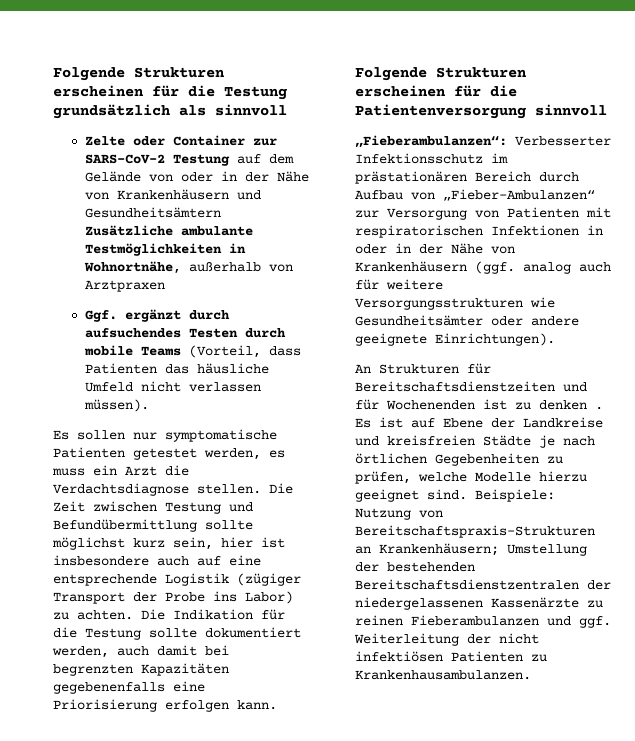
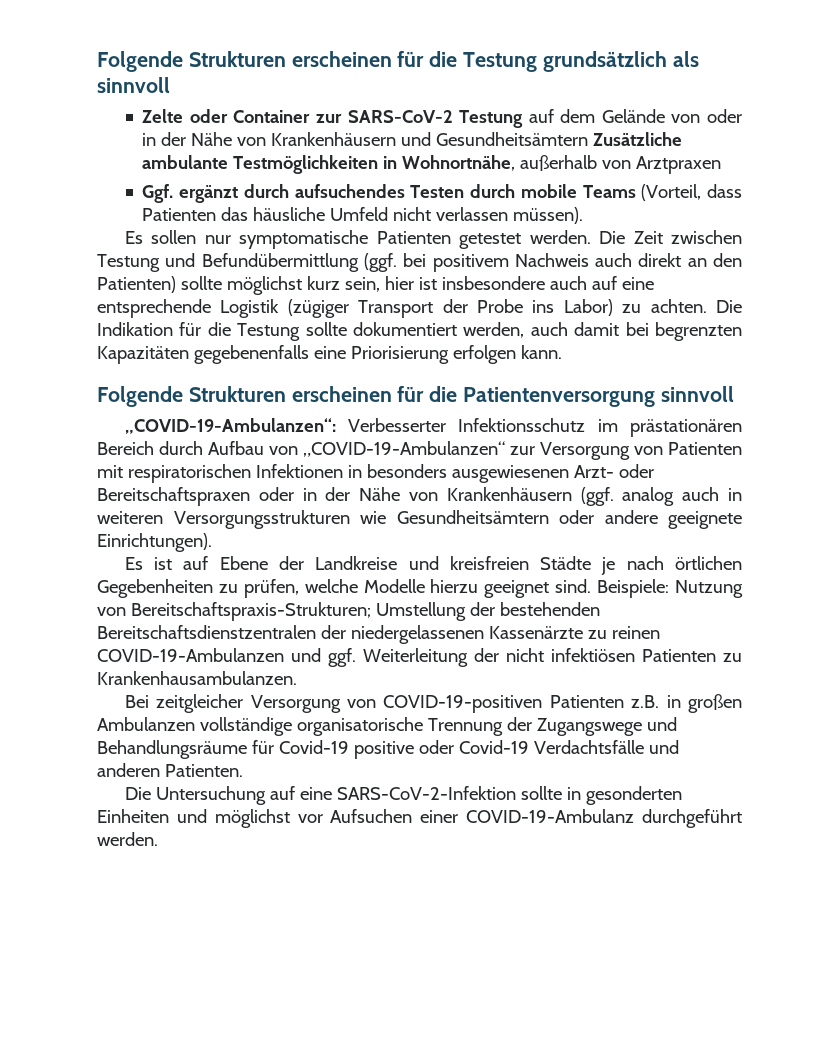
[204,448,285,460] [52,465,189,476] [53,483,261,496] werden, es muss ein Arzt die Verdachtsdiagnose stellen. -> [529,230,591,244] werden.
(197, 525) none -> [363,253,742,272] [97,276,176,293] (ggf. bei positivem Nachweis auch direkt an den Patienten)
[355,135,507,148] „Fieberambulanzen“: -> [124,418,336,434] „COVID-19-Ambulanzen“:
[443,189,595,201] „Fieber-Ambulanzen“ -> [303,441,505,457] „COVID-19-Ambulanzen“
(603, 230) none -> [366,464,654,483] [97,487,250,506] besonders ausgewiesenen Arzt- oder Bereitschaftspraxen
[355,279,443,290] für weitere -> [727,488,742,501] [97,511,163,524] in weiteren
[355,315,483,326] Gesundheitsämter -> [396,510,549,524] Gesundheitsämtern
[355,363,491,374] [355,381,587,392] [355,399,603,410] An Strukturen für Bereitschaftsdienstzeiten und für Wochenenden ist zu denken . -> (212, 542) none
[355,525,595,538] [355,543,499,556] Bereitschaftspraxis-Strukturen an Krankenhäusern; -> [130,602,371,621] Bereitschaftspraxis-Strukturen;
[411,615,539,626] Fieberambulanzen -> [97,648,284,662] COVID-19-Ambulanzen
(531, 675) none -> [124,694,742,713] [97,717,677,736] [97,740,679,759] [97,763,243,777] [124,786,682,805] [97,809,742,828] [97,832,158,846] // Bei zeitgleicher Versorgung von COVID-19-positiven Patienten z.B. in großen Ambulanzen vollständige organisatorische Trennung der Zugangswege und Behandlungsräume für Covid-19 positive oder Covid-19 Verdachtsfälle und anderen Patienten. // Die Untersuchung auf eine SARS-CoV-2-Infektion sollte in gesonderten Einheiten und möglichst vor Aufsuchen einer COVID-19-Ambulanz durchgeführt werden.

